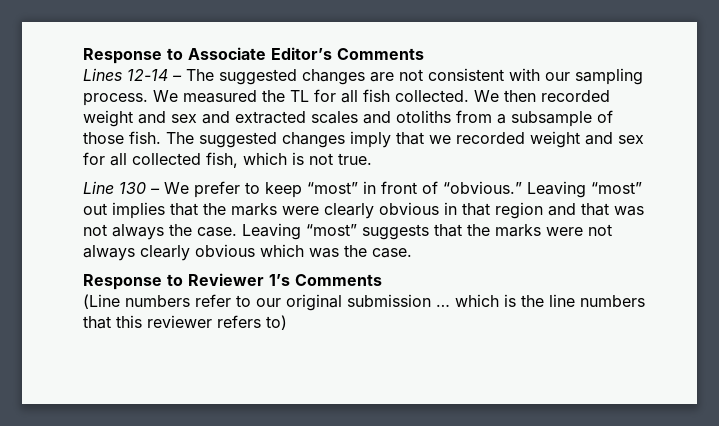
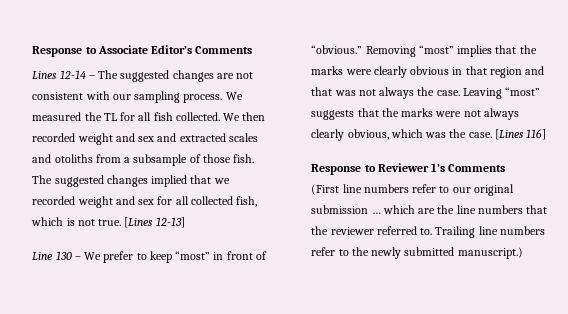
[350,131,392,148] imply -> [151,175,188,187] implied
(373, 159) none -> [124,217,185,228] [Lines 12-13]
[527,181,643,198] [83,203,108,215] Leaving “most” out -> [365,45,454,57] Removing “most”
[195,244,256,257] obvious -> [347,129,389,140] obvious,
(413, 253) none -> [494,129,547,140] [Lines 116]
[83,294,121,309] (Line -> [311,184,362,195] (First line
[504,294,517,307] is -> [418,208,436,214] are
[116,315,288,330] this reviewer refers to) -> [311,226,545,238] [311,247,523,259] the reviewer referred to. Trailing line numbers refer to the newly submitted manuscript.)

